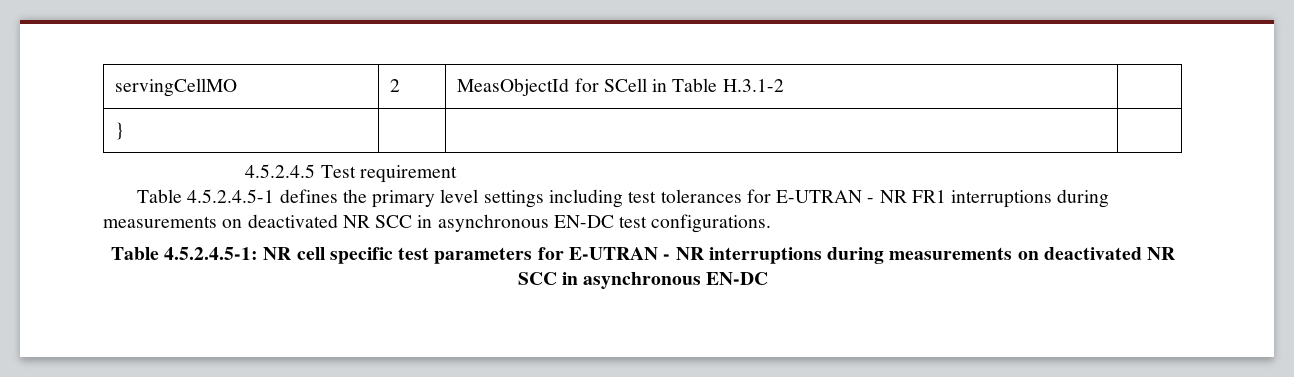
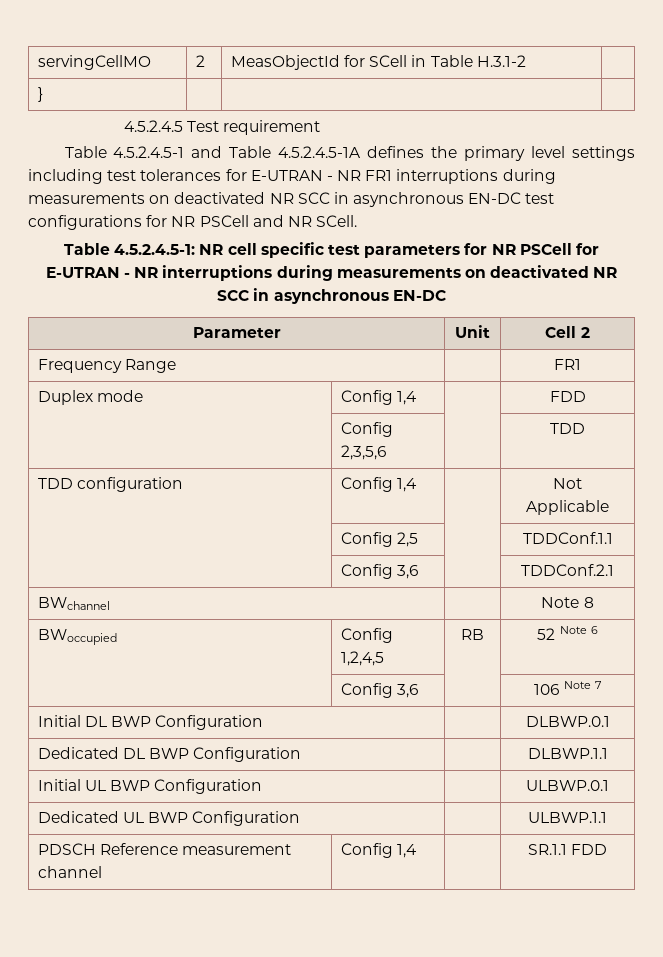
(275, 196) none -> [191,146,362,158] and Table 4.5.2.4.5-1A
[651,214,772,233] configurations. -> [28,215,358,230] configurations for NR PSCell and NR SCell.
(564, 253) none -> [491,243,599,255] NR PSCell for
(769, 278) none -> [192,327,281,338] [455,325,490,338] [545,326,590,338] [37,359,177,373] [554,359,581,370] [37,390,144,405] [340,390,418,405] [549,391,586,402] [340,422,393,437] [340,445,386,460] [550,423,585,434] [37,477,184,492] [340,477,418,492] [553,478,582,489] [526,500,609,515] [340,532,419,547] [522,532,613,544] [340,564,419,579] [521,564,614,576] [37,597,110,610] [541,597,594,608] [37,629,117,645] [340,628,393,643] [340,651,384,666] [461,629,484,640] [537,626,598,640] [340,683,419,698] [534,681,601,695] [37,715,264,730] [525,716,610,727] [37,747,302,762] [527,748,608,759] [37,779,263,794] [526,780,609,791] [37,811,301,826] [528,812,607,823] [37,843,292,855] [37,866,102,878] [340,843,418,858] [527,844,608,855] // Parameter | Unit | Cell 2 // Frequency Range | | FR1 // Duplex mode | Config 1,4 | | FDD // | Config 2,3,5,6 | | TDD // TDD configuration | Config 1,4 | | Not Applicable // | Config 2,5 | | TDDConf.1.1 // | Config 3,6 | | TDDConf.2.1 // BWchannel | | Note 8 // BWoccupied | Config 1,2,4,5 | RB | 52 Note 6 // | Config 3,6 | | 106 Note 7 // Initial DL BWP Configuration | | DLBWP.0.1 // Dedicated DL BWP Configuration | | DLBWP.1.1 // Initial UL BWP Configuration | | ULBWP.0.1 // Dedicated UL BWP Configuration | | ULBWP.1.1 // PDSCH Reference measurement channel | Config 1,4 | | SR.1.1 FDD

